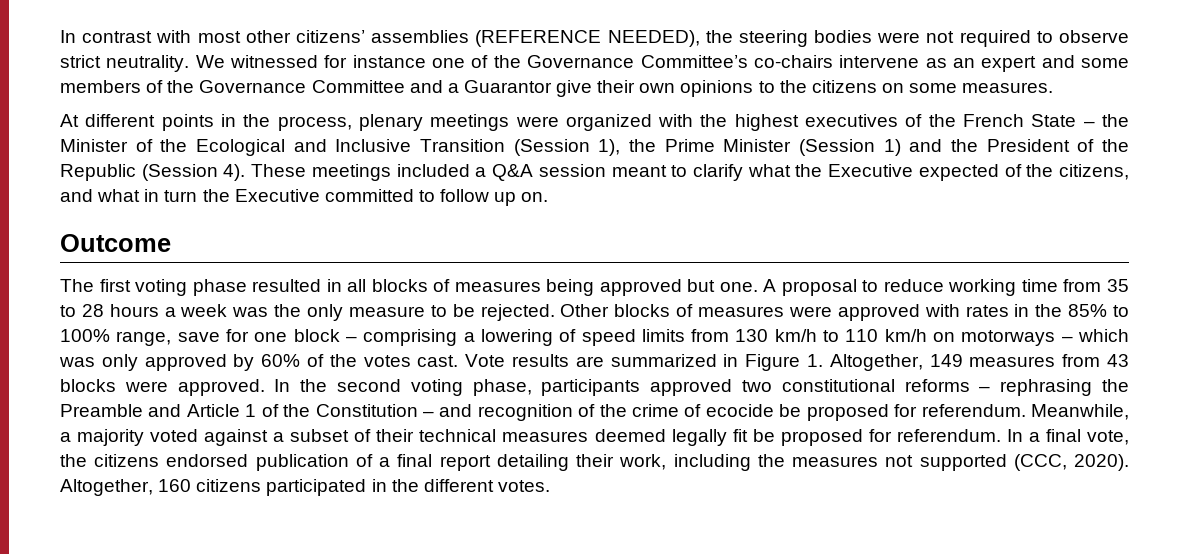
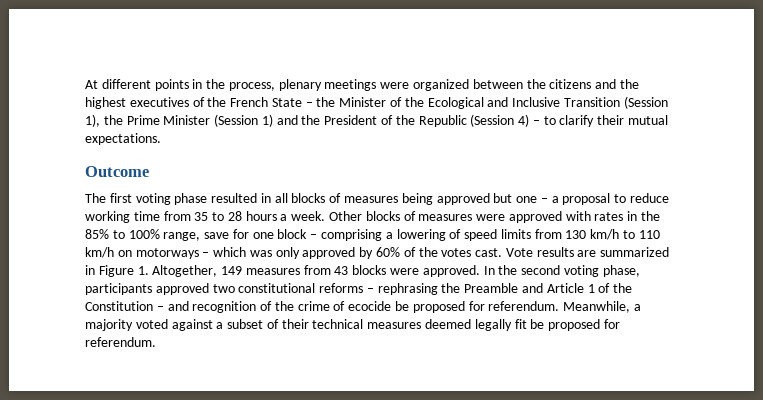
[60,30,1129,47] [60,55,1130,72] [60,80,1054,97] In contrast with most other citizens’ assemblies (REFERENCE NEEDED), the steering bodies were not required to observe strict neutrality. We witnessed for instance one of the Governance Committee’s co-chairs intervene as an expert and some members of the Governance Committee and a Guarantor give their own opinions to the citizens on some measures. // -> (85, 84) none
[658,114,694,127] with -> [472,79,617,89] between the citizens and
[223,164,1129,181] [60,189,549,206] 4). These meetings included a Q&A session meant to clarify what the Executive expected of the citizens, and what in turn the Executive committed to follow up on. -> [518,114,669,127] [85,133,161,145] 4) – to clarify their mutual expectations.
[719,279,777,292] one. A -> [516,196,559,203] one – a
[180,304,555,321] week was the only measure to be rejected. -> [291,211,326,221] week.
[1006,429,1129,445] [60,454,1129,471] [60,479,550,496] In a final vote, the citizens endorsed publication of a final report detailing their work, including the measures not supported (CCC, 2020). Altogether, 160 citizens participated in the different votes. -> (156, 342) none

